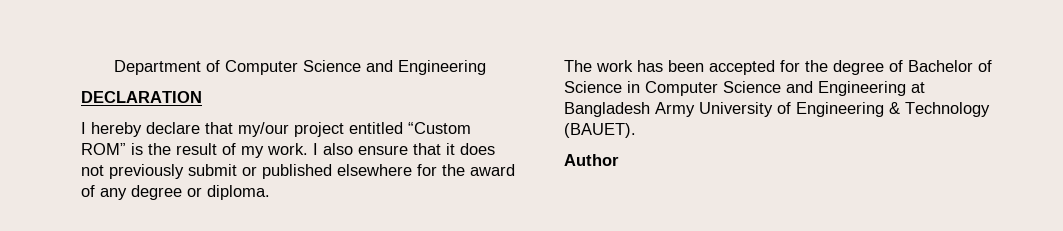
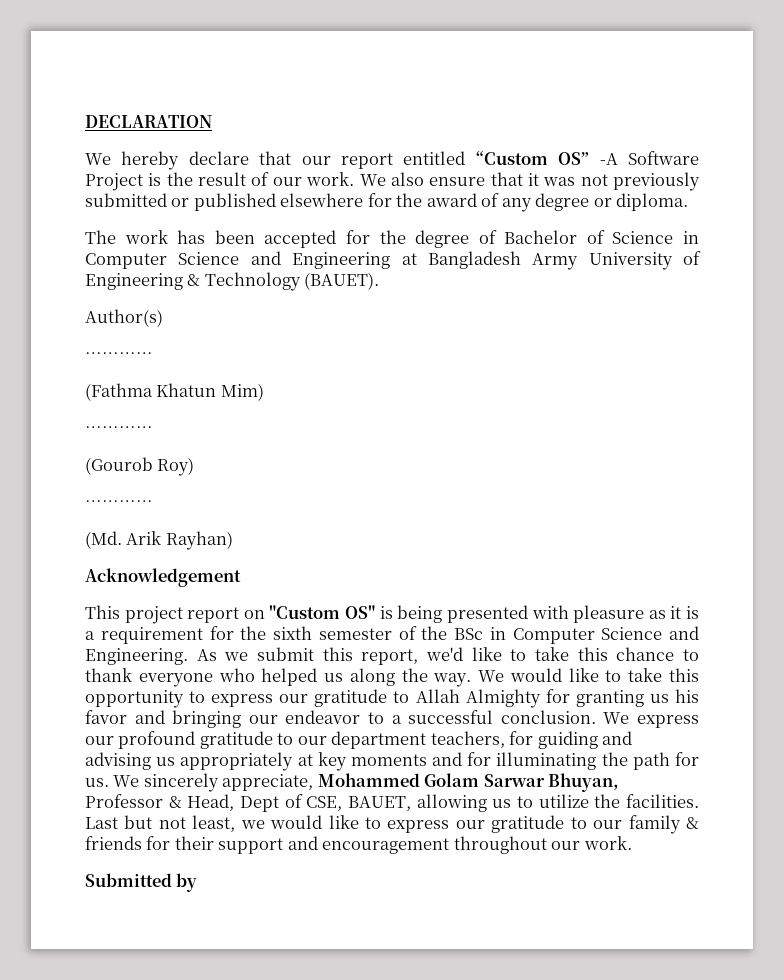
[113,60,486,75] Department of Computer Science and Engineering // -> (85, 121) none
[81,122,86,134] I -> [85,153,111,165] We
[238,122,471,137] [81,143,126,155] my/our project entitled “Custom ROM” -> [301,151,699,169] [85,173,143,191] our report entitled “Custom OS” -A Software Project
[241,143,318,158] my work. I -> [272,172,386,186] our work. We
[460,143,495,155] does -> [543,177,576,186] was
[188,164,237,176] submit -> [85,193,167,207] submitted
[564,154,619,166] Author -> [85,309,163,327] [85,352,153,360] [85,383,264,401] [85,426,153,434] [85,457,195,476] [85,500,153,508] [85,531,233,550] [85,568,241,587] [85,605,700,624] [85,626,699,644] [85,647,699,665] [85,668,699,687] [85,689,699,708] [85,710,700,728] [85,731,633,749] [85,752,699,771] [85,773,620,792] [85,794,699,812] [85,815,700,834] [85,836,632,854] [85,873,198,892] Author(s) // ………… // (Fathma Khatun Mim) // ………… // (Gourob Roy) // ………… // (Md. Arik Rayhan) // Acknowledgement // This project report on "Custom OS" is being presented with pleasure as it is a requirement for the sixth semester of the BSc in Computer Science and Engineering. As we submit this report, we'd like to take this chance to thank everyone who helped us along the way. We would like to take this opportunity to express our gratitude to Allah Almighty for granting us his favor and bringing our endeavor to a successful conclusion. We express our profound gratitude to our department teachers, for guiding and advising us appropriately at key moments and for illuminating the path for us. We sincerely appreciate, Mohammed Golam Sarwar Bhuyan, Professor & Head, Dept of CSE, BAUET, allowing us to utilize the facilities. Last but not least, we would like to express our gratitude to our family & friends for their support and encouragement throughout our work. // Submitted by

